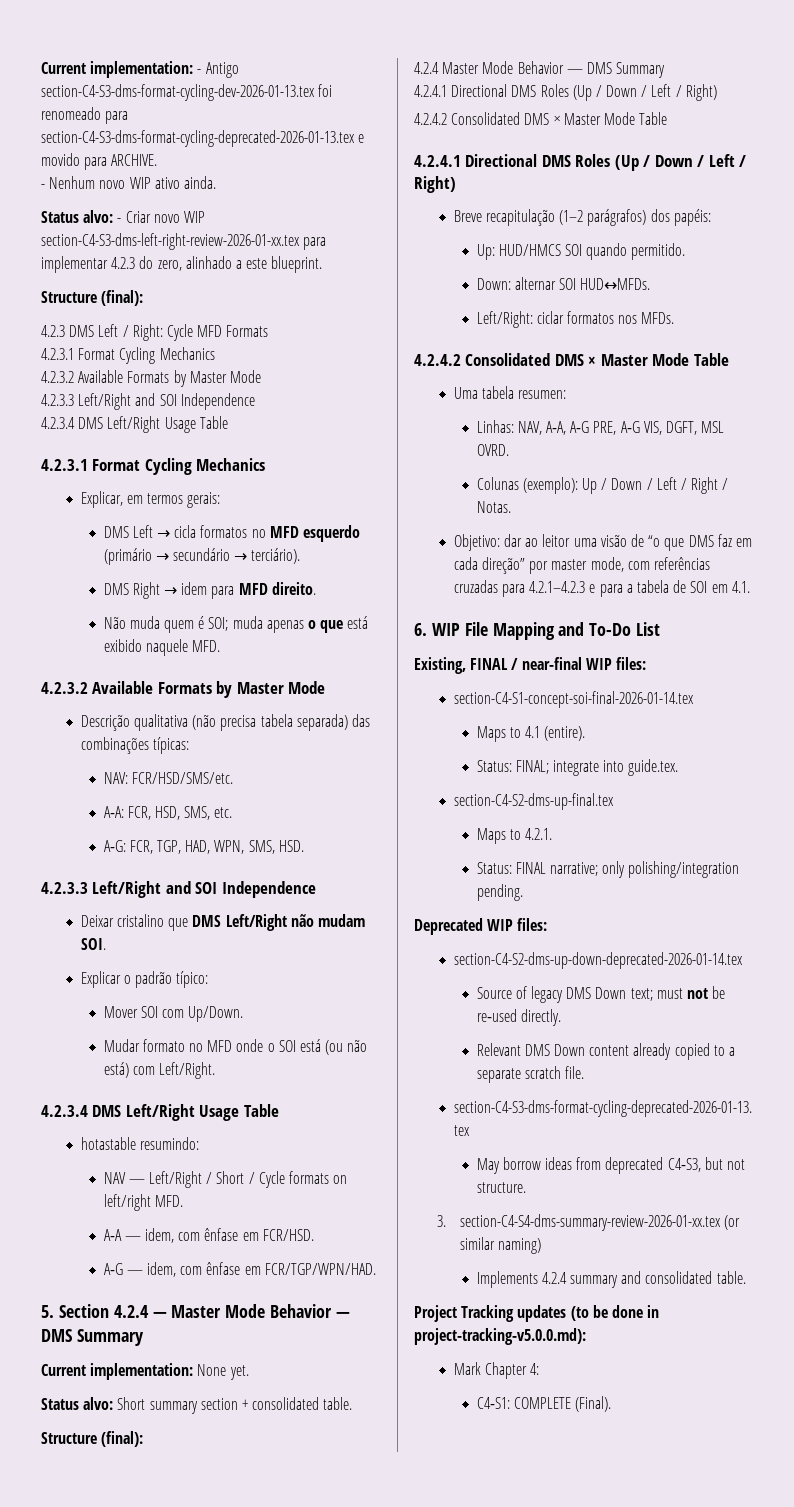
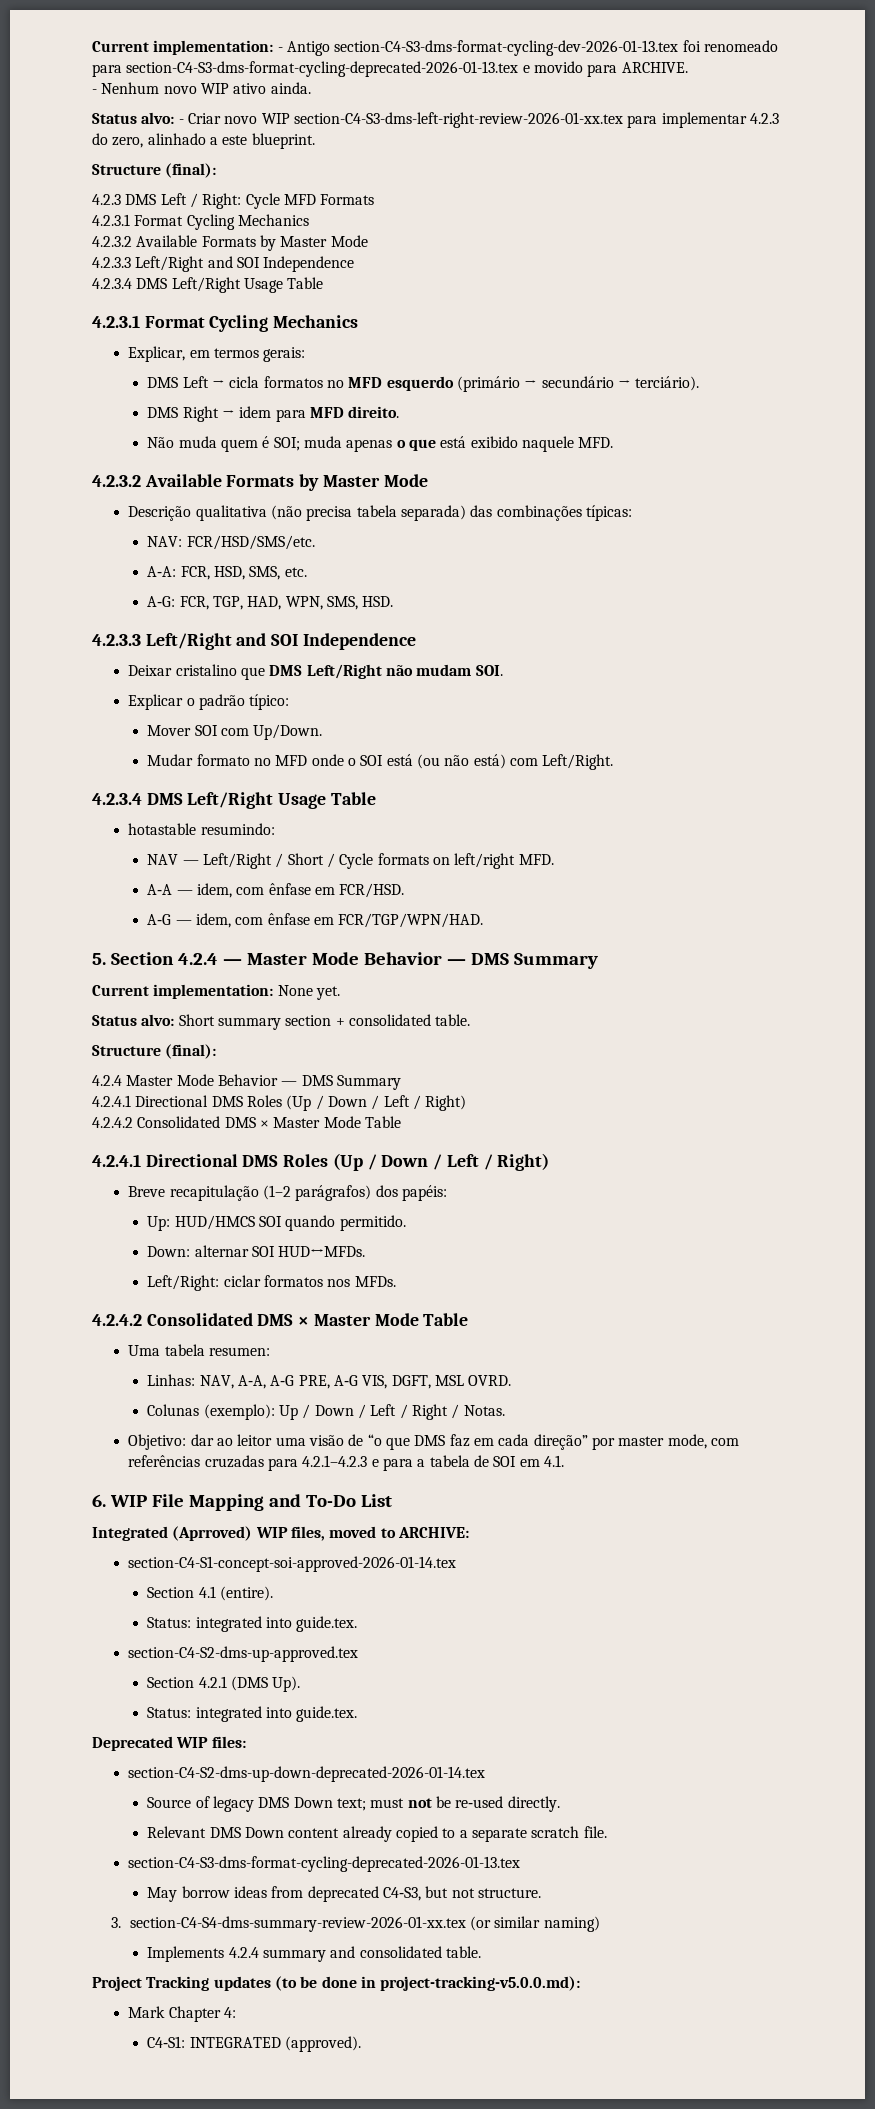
[414,657,646,674] [453,691,694,708] [476,726,521,742] Existing, FINAL / near-final WIP files: // section-C4-S1-concept-soi-final-2026-01-14.tex // Maps to -> [92,1526,469,1541] [128,1556,457,1572] [147,1587,195,1598] Integrated (Aprroved) WIP files, moved to ARCHIVE: // section-C4-S1-concept-soi-approved-2026-01-14.tex // Section
[515,759,679,776] [453,793,614,810] [476,828,553,844] [476,861,740,878] [476,884,523,901] FINAL; integrate into guide.tex. // section-C4-S2-dms-up-final.tex // Maps to 4.2.1. // Status: FINAL narrative; only polishing/integration pending. -> [195,1616,358,1632] [128,1646,359,1662] [147,1676,301,1692] [147,1706,358,1722] integrated into guide.tex. // section-C4-S2-dms-up-approved.tex // Section 4.2.1 (DMS Up). // Status: integrated into guide.tex.
[513,1396,612,1412] COMPLETE (Final). -> [189,2036,361,2052] INTEGRATED (approved).

